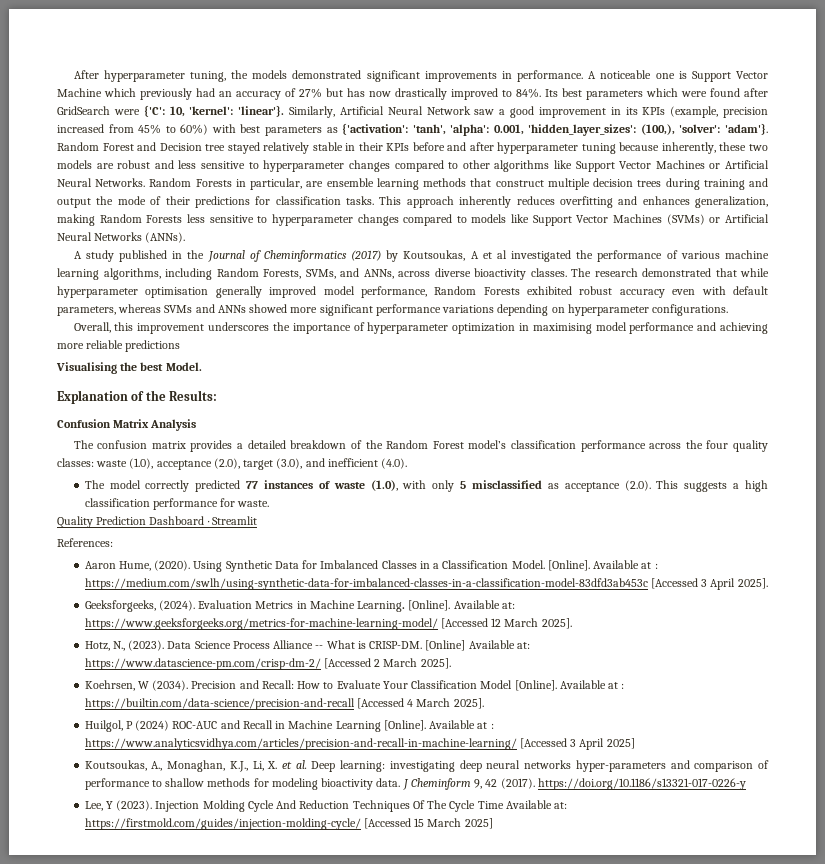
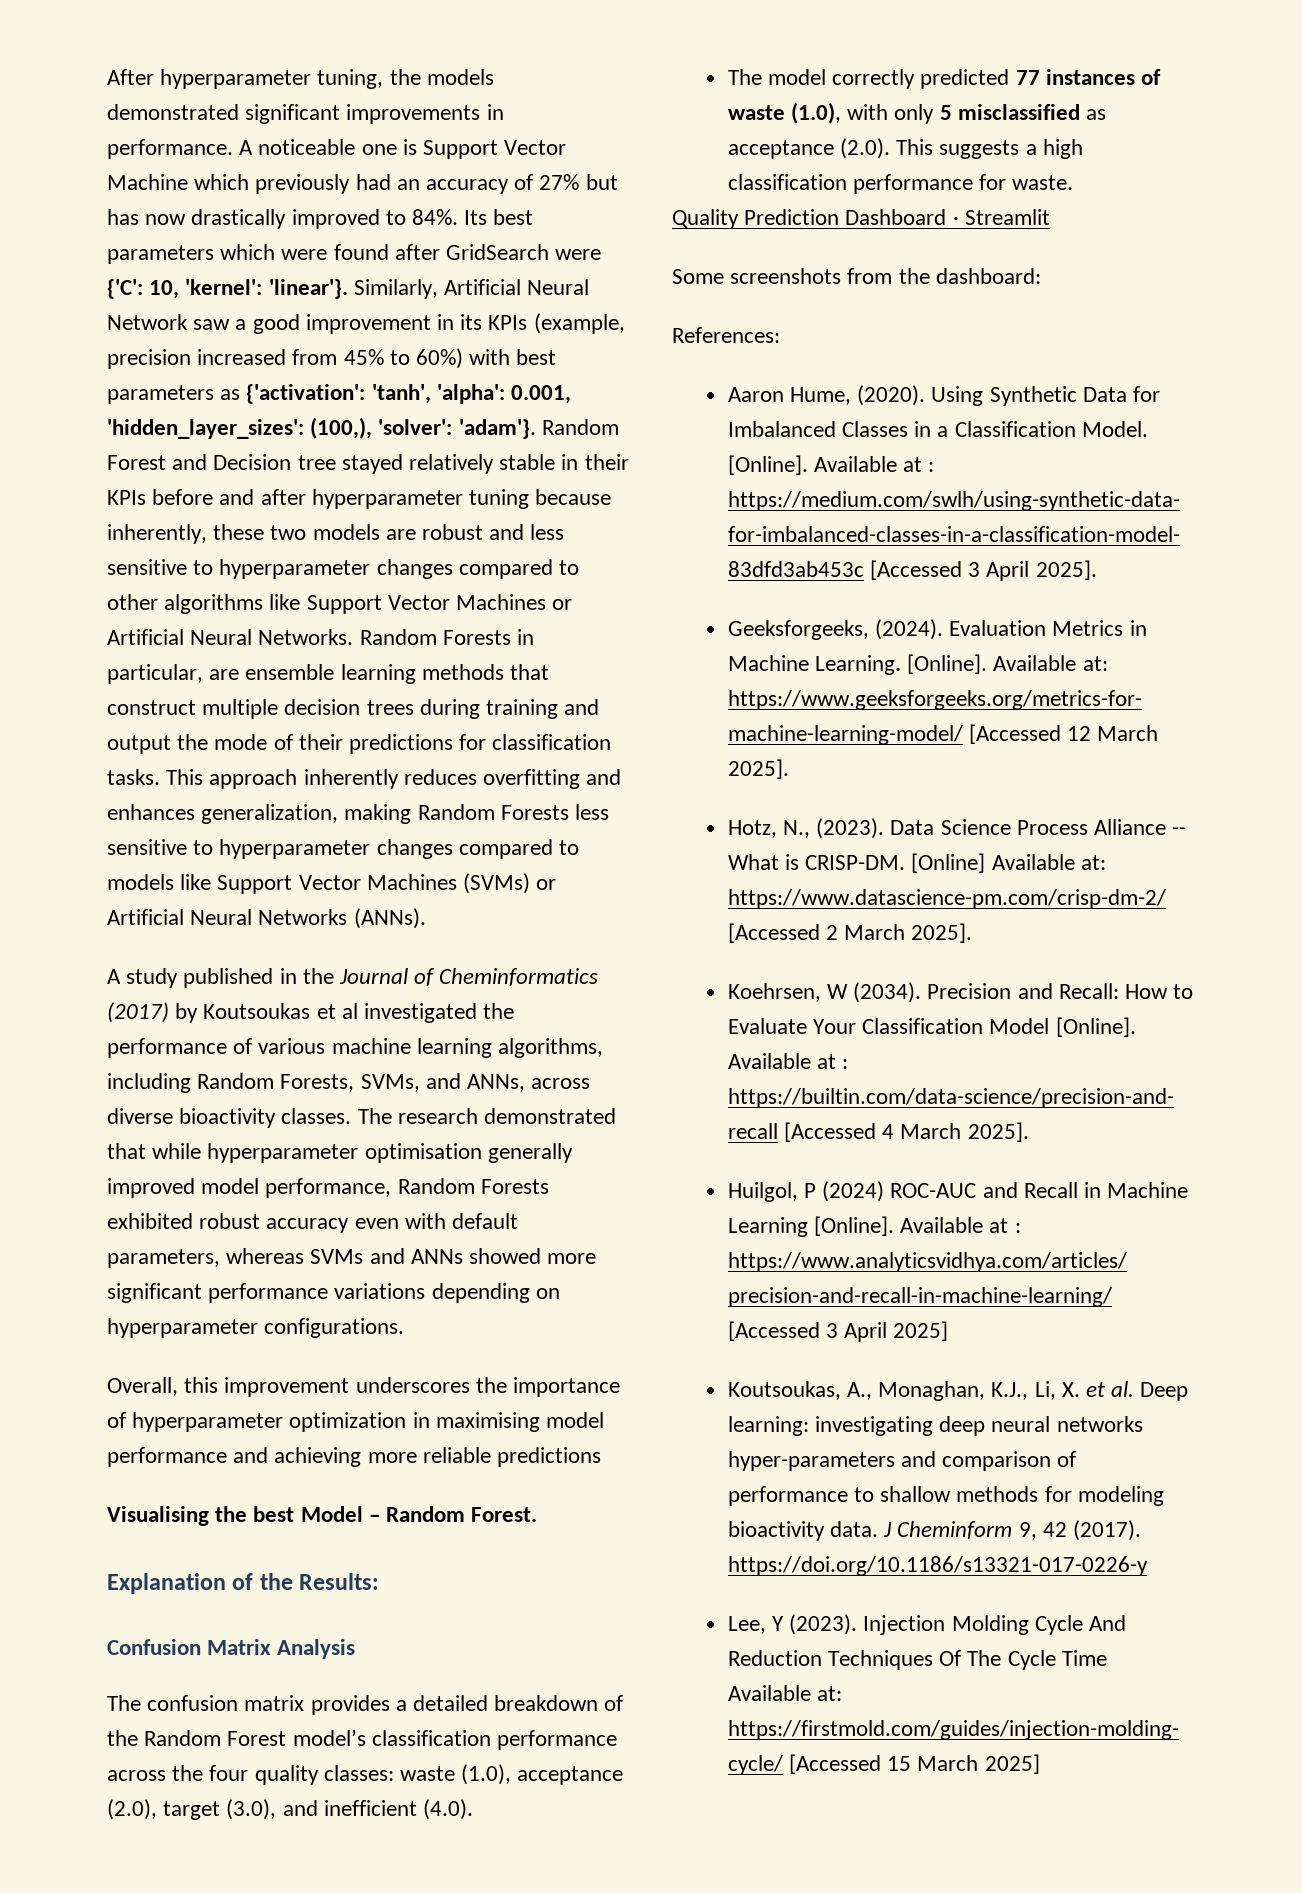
[403,250,479,261] Koutsoukas, A -> [203,1003,311,1019] Koutsoukas
[165,362,202,371] Model. -> [300,1506,538,1522] Model – Random Forest.
(257, 520) none -> [672,268,1041,284] // Some screenshots from the dashboard:

